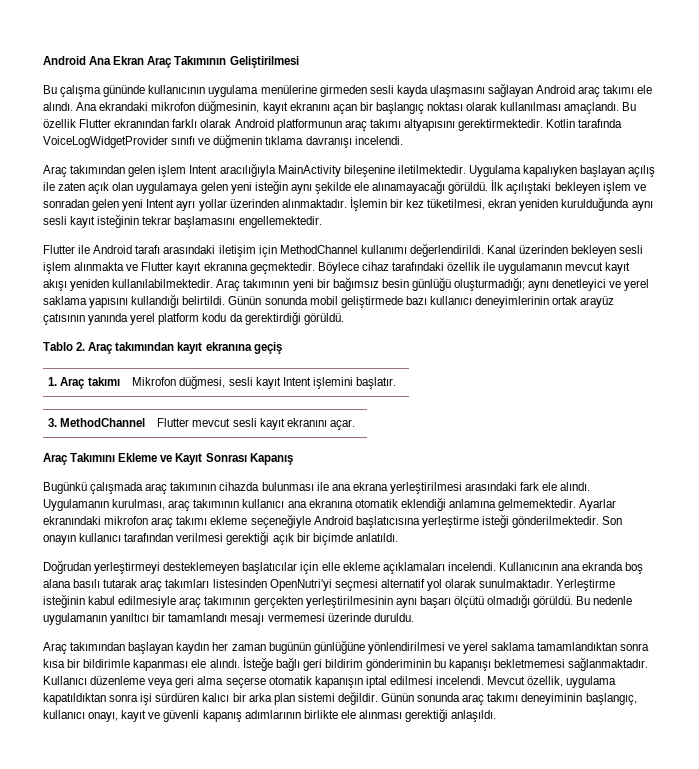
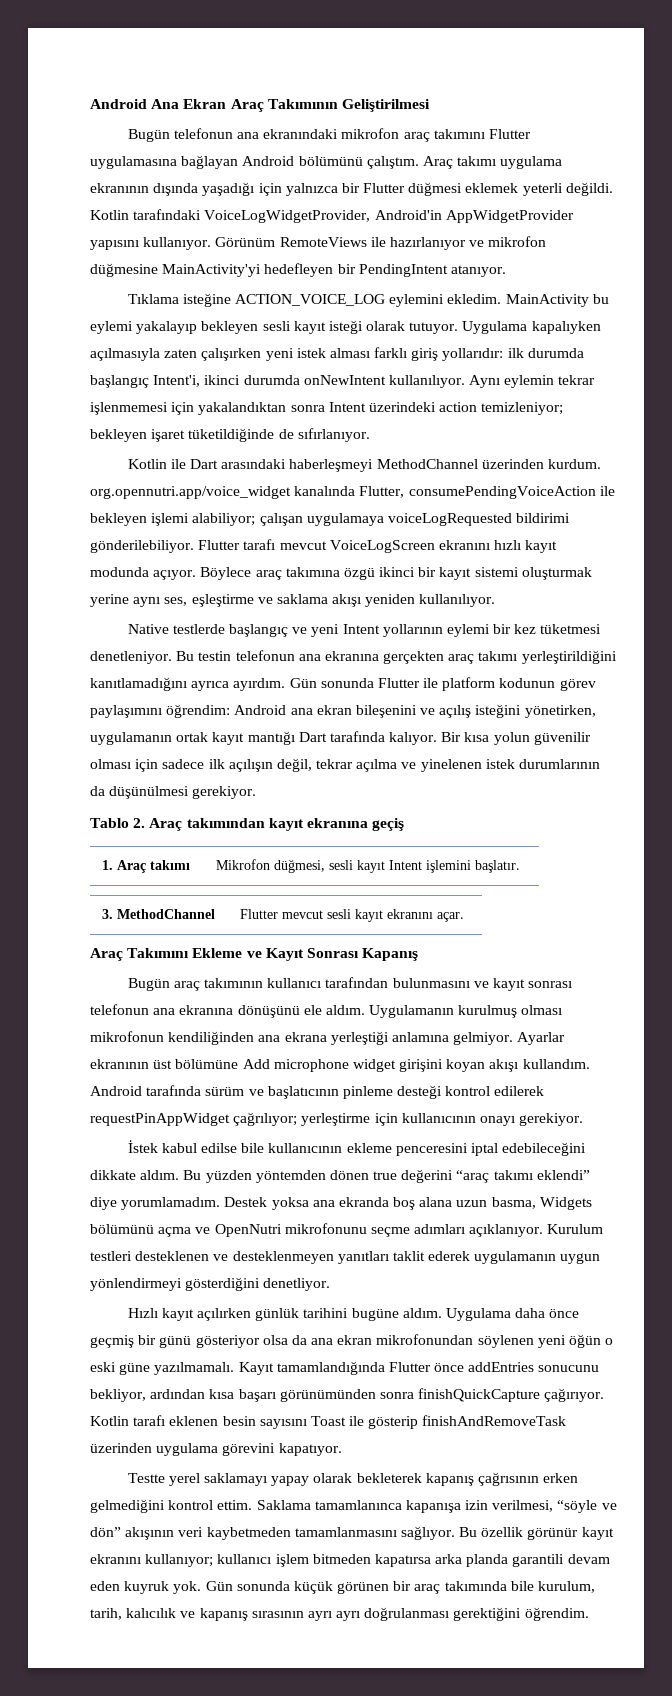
[43,83,653,97] [43,100,637,114] [43,119,623,131] [43,134,403,148] [43,163,656,177] [43,180,646,194] [43,197,653,211] [43,214,322,228] [43,243,644,257] [43,262,631,274] [43,277,650,291] [43,294,615,308] [43,311,344,325] Bu çalışma gününde kullanıcının uygulama menülerine girmeden sesli kayda ulaşmasını sağlayan Android araç takımı ele alındı. Ana ekrandaki mikrofon düğmesinin, kayıt ekranını açan bir başlangıç noktası olarak kullanılması amaçlandı. Bu özellik Flutter ekranından farklı olarak Android platformunun araç takımı altyapısını gerektirmektedir. Kotlin tarafında VoiceLogWidgetProvider sınıfı ve düğmenin tıklama davranışı incelendi. // Araç takımından gelen işlem Intent aracılığıyla MainActivity bileşenine iletilmektedir. Uygulama kapalıyken başlayan açılış ile zaten açık olan uygulamaya gelen yeni isteğin aynı şekilde ele alınamayacağı görüldü. İlk açılıştaki bekleyen işlem ve sonradan gelen yeni Intent ayrı yollar üzerinden alınmaktadır. İşlemin bir kez tüketilmesi, ekran yeniden kurulduğunda aynı sesli kayıt isteğinin tekrar başlamasını engellemektedir. // Flutter ile Android tarafı arasındaki iletişim için MethodChannel kullanımı değerlendirildi. Kanal üzerinden bekleyen sesli işlem alınmakta ve Flutter kayıt ekranına geçmektedir. Böylece cihaz tarafındaki özellik ile uygulamanın mevcut kayıt akışı yeniden kullanılabilmektedir. Araç takımının yeni bir bağımsız besin günlüğü oluşturmadığı; aynı denetleyici ve yerel saklama yapısını kullandığı belirtildi. Günün sonunda mobil geliştirmede bazı kullanıcı deneyimlerinin ortak arayüz çatısının yanında yerel platform kodu da gerektirdiği görüldü. -> [127,128,531,142] [90,155,563,169] [90,182,613,196] [90,209,574,223] [90,236,547,250] [90,263,506,277] [127,293,609,307] [90,320,601,334] [90,347,584,361] [90,375,596,388] [90,402,564,415] [90,428,370,442] [127,459,601,472] [90,486,615,499] [90,513,571,526] [90,539,558,553] [90,567,592,580] [90,594,496,607] [127,624,602,637] [90,650,617,664] [90,677,596,691] [90,704,596,718] [90,731,591,745] [90,758,601,772] [90,786,257,799] Bugün telefonun ana ekranındaki mikrofon araç takımını Flutter uygulamasına bağlayan Android bölümünü çalıştım. Araç takımı uygulama ekranının dışında yaşadığı için yalnızca bir Flutter düğmesi eklemek yeterli değildi. Kotlin tarafındaki VoiceLogWidgetProvider, Android'in AppWidgetProvider yapısını kullanıyor. Görünüm RemoteViews ile hazırlanıyor ve mikrofon düğmesine MainActivity'yi hedefleyen bir PendingIntent atanıyor. // Tıklama isteğine ACTION_VOICE_LOG eylemini ekledim. MainActivity bu eylemi yakalayıp bekleyen sesli kayıt isteği olarak tutuyor. Uygulama kapalıyken açılmasıyla zaten çalışırken yeni istek alması farklı giriş yollarıdır: ilk durumda başlangıç Intent'i, ikinci durumda onNewIntent kullanılıyor. Aynı eylemin tekrar işlenmemesi için yakalandıktan sonra Intent üzerindeki action temizleniyor; bekleyen işaret tüketildiğinde de sıfırlanıyor. // Kotlin ile Dart arasındaki haberleşmeyi MethodChannel üzerinden kurdum. org.opennutri.app/voice_widget kanalında Flutter, consumePendingVoiceAction ile bekleyen işlemi alabiliyor; çalışan uygulamaya voiceLogRequested bildirimi gönderilebiliyor. Flutter tarafı mevcut VoiceLogScreen ekranını hızlı kayıt modunda açıyor. Böylece araç takımına özgü ikinci bir kayıt sistemi oluşturmak yerine aynı ses, eşleştirme ve saklama akışı yeniden kullanılıyor. // Native testlerde başlangıç ve yeni Intent yollarının eylemi bir kez tüketmesi denetleniyor. Bu testin telefonun ana ekranına gerçekten araç takımı yerleştirildiğini kanıtlamadığını ayrıca ayırdım. Gün sonunda Flutter ile platform kodunun görev paylaşımını öğrendim: Android ana ekran bileşenini ve açılış isteğini yönetirken, uygulamanın ortak kayıt mantığı Dart tarafında kalıyor. Bir kısa yolun güvenilir olması için sadece ilk açılışın değil, tekrar açılma ve yinelenen istek durumlarının da düşünülmesi gerekiyor.
[43,482,591,494] [43,497,617,511] [43,514,623,528] [43,531,398,545] [43,560,644,574] [43,579,616,591] [43,594,633,608] [43,613,414,625] [43,640,650,654] [43,657,649,671] [43,676,617,688] [43,691,637,705] [43,708,497,722] Bugünkü çalışmada araç takımının cihazda bulunması ile ana ekrana yerleştirilmesi arasındaki fark ele alındı. Uygulamanın kurulması, araç takımının kullanıcı ana ekranına otomatik eklendiği anlamına gelmemektedir. Ayarlar ekranındaki mikrofon araç takımı ekleme seçeneğiyle Android başlatıcısına yerleştirme isteği gönderilmektedir. Son onayın kullanıcı tarafından verilmesi gerektiği açık bir biçimde anlatıldı. // Doğrudan yerleştirmeyi desteklemeyen başlatıcılar için elle ekleme açıklamaları incelendi. Kullanıcının ana ekranda boş alana basılı tutarak araç takımları listesinden OpenNutri'yi seçmesi alternatif yol olarak sunulmaktadır. Yerleştirme isteğinin kabul edilmesiyle araç takımının gerçekten yerleştirilmesinin aynı başarı ölçütü olmadığı görüldü. Bu nedenle uygulamanın yanıltıcı bir tamamlandı mesajı vermemesi üzerinde duruldu. // Araç takımından başlayan kaydın her zaman bugünün günlüğüne yönlendirilmesi ve yerel saklama tamamlandıktan sonra kısa bir bildirimle kapanması ele alındı. İsteğe bağlı geri bildirim gönderiminin bu kapanışı bekletmemesi sağlanmaktadır. Kullanıcı düzenleme veya geri alma seçerse otomatik kapanışın iptal edilmesi incelendi. Mevcut özellik, uygulama kapatıldıktan sonra işi sürdüren kalıcı bir arka plan sistemi değildir. Günün sonunda araç takımı deneyiminin başlangıç, kullanıcı onayı, kayıt ve güvenli kapanış adımlarının birlikte ele alınması gerektiği anlaşıldı. -> [127,977,574,991] [90,1004,564,1018] [90,1031,566,1045] [90,1059,590,1072] [90,1085,545,1099] [90,1112,584,1126] [127,1140,587,1156] [90,1169,590,1183] [90,1197,592,1210] [90,1223,604,1237] [90,1251,601,1264] [90,1277,331,1291] [127,1308,580,1321] [90,1334,614,1348] [90,1361,600,1375] [90,1388,605,1402] [90,1415,567,1429] [90,1443,342,1456] [127,1472,579,1486] [90,1499,617,1513] [90,1526,614,1540] [90,1554,610,1567] [90,1581,596,1594] [90,1607,589,1621] Bugün araç takımının kullanıcı tarafından bulunmasını ve kayıt sonrası telefonun ana ekranına dönüşünü ele aldım. Uygulamanın kurulmuş olması mikrofonun kendiliğinden ana ekrana yerleştiği anlamına gelmiyor. Ayarlar ekranının üst bölümüne Add microphone widget girişini koyan akışı kullandım. Android tarafında sürüm ve başlatıcının pinleme desteği kontrol edilerek requestPinAppWidget çağrılıyor; yerleştirme için kullanıcının onayı gerekiyor. // İstek kabul edilse bile kullanıcının ekleme penceresini iptal edebileceğini dikkate aldım. Bu yüzden yöntemden dönen true değerini “araç takımı eklendi” diye yorumlamadım. Destek yoksa ana ekranda boş alana uzun basma, Widgets bölümünü açma ve OpenNutri mikrofonunu seçme adımları açıklanıyor. Kurulum testleri desteklenen ve desteklenmeyen yanıtları taklit ederek uygulamanın uygun yönlendirmeyi gösterdiğini denetliyor. // Hızlı kayıt açılırken günlük tarihini bugüne aldım. Uygulama daha önce geçmiş bir günü gösteriyor olsa da ana ekran mikrofonundan söylenen yeni öğün o eski güne yazılmamalı. Kayıt tamamlandığında Flutter önce addEntries sonucunu bekliyor, ardından kısa başarı görünümünden sonra finishQuickCapture çağırıyor. Kotlin tarafı eklenen besin sayısını Toast ile gösterip finishAndRemoveTask üzerinden uygulama görevini kapatıyor. // Testte yerel saklamayı yapay olarak bekleterek kapanış çağrısının erken gelmediğini kontrol ettim. Saklama tamamlanınca kapanışa izin verilmesi, “söyle ve dön” akışının veri kaybetmeden tamamlanmasını sağlıyor. Bu özellik görünür kayıt ekranını kullanıyor; kullanıcı işlem bitmeden kapatırsa arka planda garantili devam eden kuyruk yok. Gün sonunda küçük görünen bir araç takımında bile kurulum, tarih, kalıcılık ve kapanış sırasının ayrı ayrı doğrulanması gerektiğini öğrendim.

